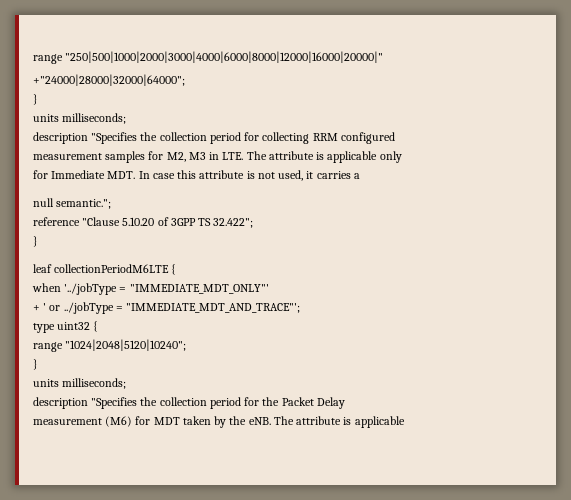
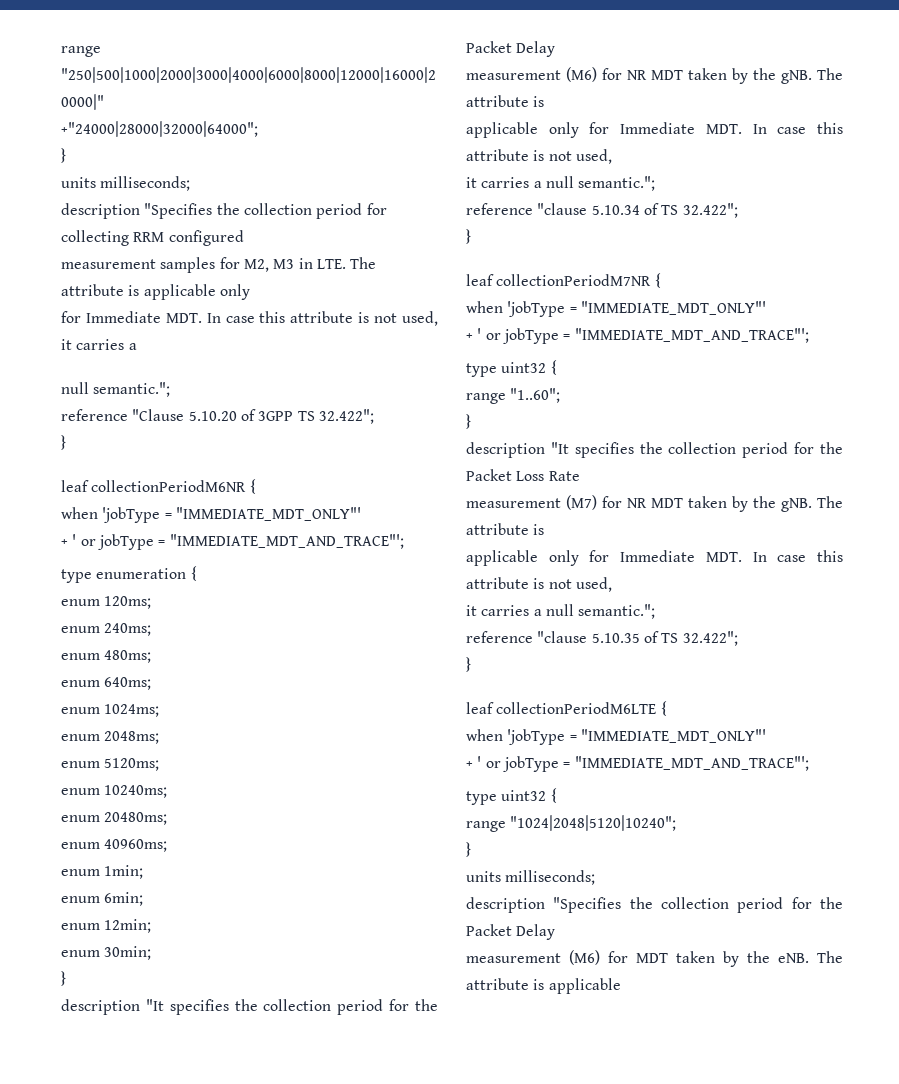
[54,264,177,275] [32,283,269,295] [33,302,114,314] collectionPeriodM6LTE { // when '../jobType = "IMMEDIATE_MDT_ONLY"' // + ' or ../jobType -> [91,479,256,494] [61,507,361,523] [61,534,404,550] [61,566,197,583] [61,596,152,609] [61,623,152,636] [61,650,152,663] [61,677,152,690] [61,704,160,717] [61,731,160,744] [61,758,160,771] [61,785,168,798] [61,812,168,825] [61,839,168,852] [61,865,144,879] [61,892,144,906] [61,919,152,933] [61,946,152,960] [61,971,66,986] [61,999,438,1015] [466,41,556,57] [466,67,843,84] [466,95,545,107] [466,122,843,138] [466,149,612,164] [466,176,656,191] [466,203,738,218] [466,229,471,244] [466,273,661,288] [466,301,766,317] [466,328,809,344] [466,360,557,377] [466,388,561,404] [466,414,471,429] [466,442,843,458] [466,469,580,481] [466,495,843,512] [466,523,545,535] [466,550,843,566] [466,577,612,592] [466,604,656,619] [466,631,738,646] [466,657,471,672] [466,701,667,716] [466,729,766,745] [466,756,559,772] collectionPeriodM6NR { // when 'jobType = "IMMEDIATE_MDT_ONLY"' // + ' or jobType = "IMMEDIATE_MDT_AND_TRACE"'; // type enumeration { // enum 120ms; // enum 240ms; // enum 480ms; // enum 640ms; // enum 1024ms; // enum 2048ms; // enum 5120ms; // enum 10240ms; // enum 20480ms; // enum 40960ms; // enum 1min; // enum 6min; // enum 12min; // enum 30min; // } // description "It specifies the collection period for the Packet Delay // measurement (M6) for NR MDT taken by the gNB. The attribute is // applicable only for Immediate MDT. In case this attribute is not used, // it carries a null semantic."; // reference "clause 5.10.34 of TS 32.422"; // } // leaf collectionPeriodM7NR { // when 'jobType = "IMMEDIATE_MDT_ONLY"' // + ' or jobType = "IMMEDIATE_MDT_AND_TRACE"'; // type uint32 { // range "1..60"; // } // description "It specifies the collection period for the Packet Loss Rate // measurement (M7) for NR MDT taken by the gNB. The attribute is // applicable only for Immediate MDT. In case this attribute is not used, // it carries a null semantic."; // reference "clause 5.10.35 of TS 32.422"; // } // leaf collectionPeriodM6LTE { // when 'jobType = "IMMEDIATE_MDT_ONLY"' // + ' or jobType

